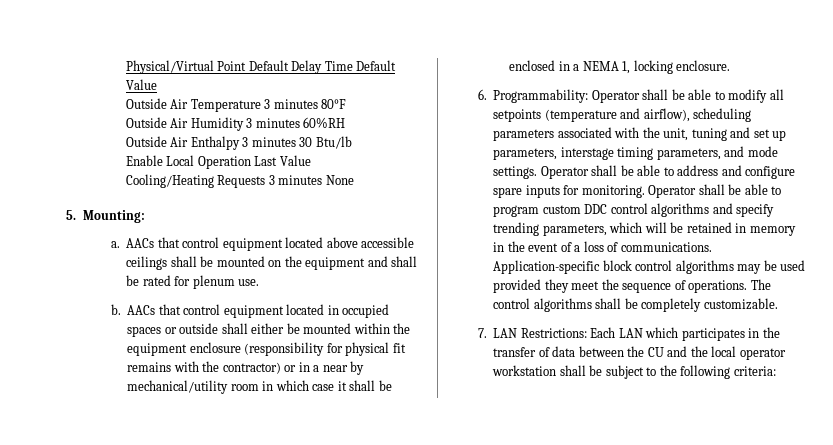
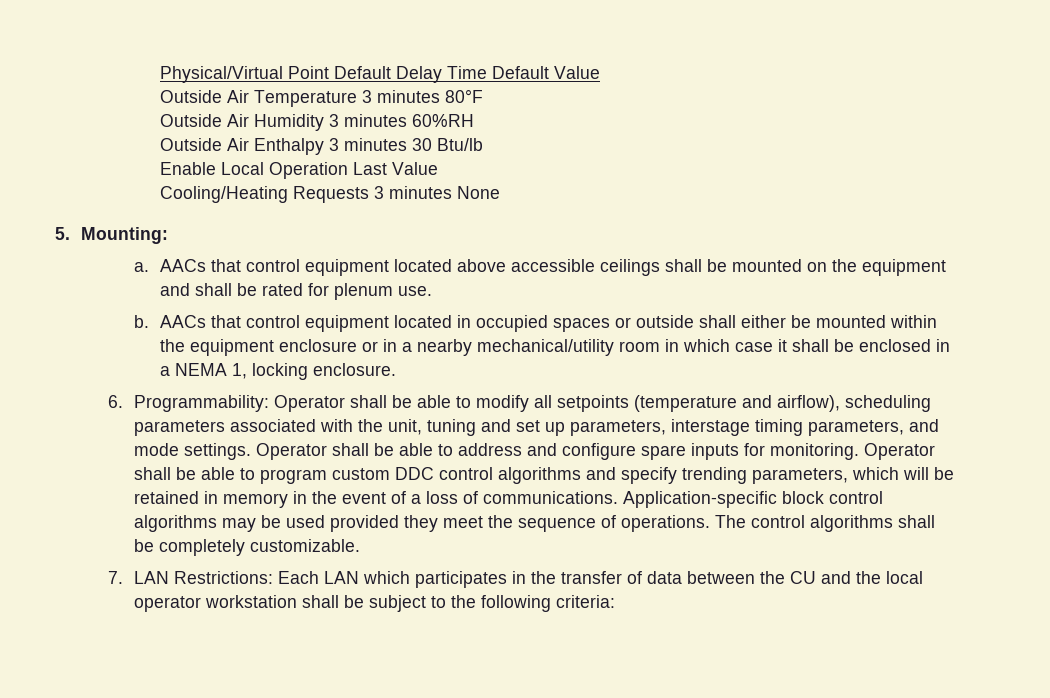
[244,342,406,356] [127,361,281,374] (responsibility for physical fit remains with the contractor) -> (358, 345) none
[322,361,365,375] near by -> [417,339,473,356] nearby

